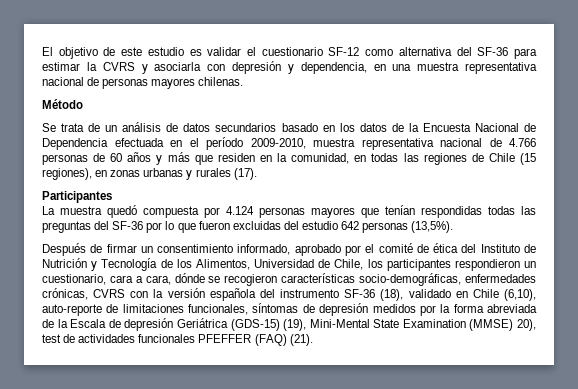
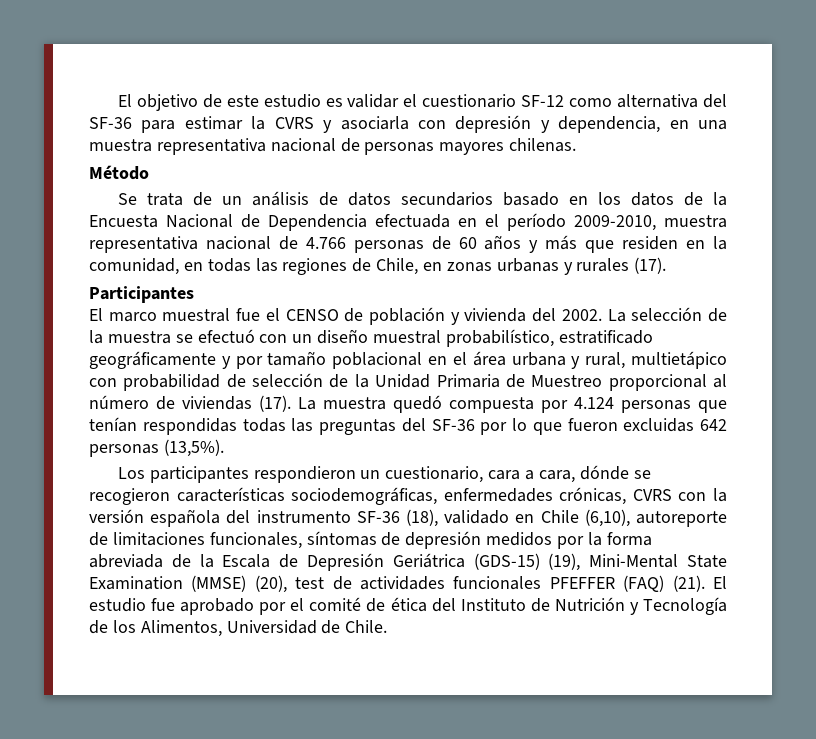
[488,153,537,165] [42,168,92,180] Chile (15 regiones), -> [376,258,419,275] Chile,
(112, 197) none -> [89,307,727,325] [89,329,653,347] [89,351,727,369] [89,373,728,391] [89,395,291,412] El marco muestral fue el CENSO de población y vivienda del 2002. La selección de la muestra se efectuó con un diseño muestral probabilístico, estratificado geográficamente y por tamaño poblacional en el área urbana y rural, multietápico con probabilidad de selección de la Unidad Primaria de Muestreo proporcional al número de viviendas (17).
[311,207,355,218] mayores -> (691, 406) none
[283,221,338,230] del estudio -> (695, 425) none
[42,243,291,256] Después de firmar un consentimiento informado, -> [117,465,651,483] [89,487,727,505] [89,509,727,527] [89,531,652,549] [89,553,727,571] [89,575,727,593] [89,598,176,612] Los participantes respondieron un cuestionario, cara a cara, dónde se recogieron características sociodemográficas, enfermedades crónicas, CVRS con la versión española del instrumento SF-36 (18), validado en Chile (6,10), autoreporte de limitaciones funcionales, síntomas de depresión medidos por la forma abreviada de la Escala de Depresión Geriátrica (GDS-15) (19), Mini-Mental State Examination (MMSE) (20), test de actividades funcionales PFEFFER (FAQ) (21). El estudio fue
[334,259,537,271] [42,273,536,286] [42,288,536,301] [42,303,538,316] [42,318,536,331] [42,334,313,346] Chile, los participantes respondieron un cuestionario, cara a cara, dónde se recogieron características socio-demográficas, enfermedades crónicas, CVRS con la versión española del instrumento SF-36 (18), validado en Chile (6,10), auto-reporte de limitaciones funcionales, síntomas de depresión medidos por la forma abreviada de la Escala de depresión Geriátrica (GDS-15) (19), Mini-Mental State Examination (MMSE) 20), test de actividades funcionales PFEFFER (FAQ) (21). -> [345,620,388,633] Chile.

